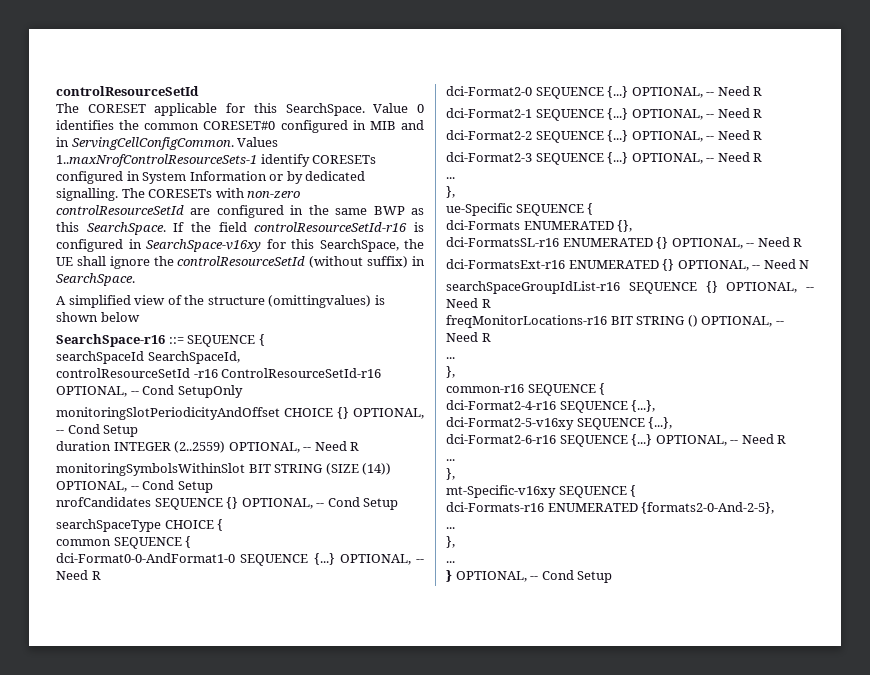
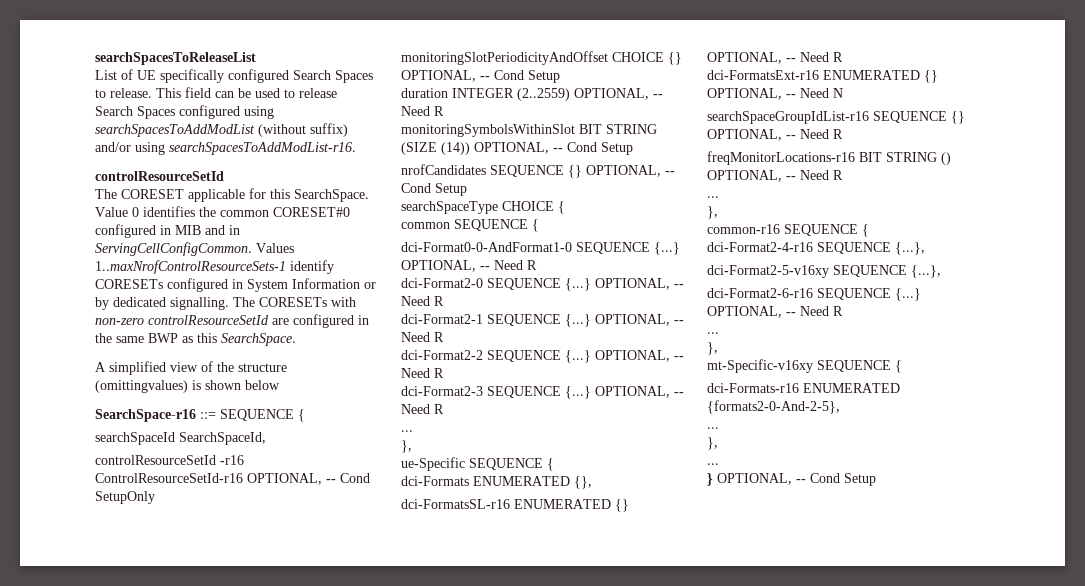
(56, 91) none -> [95,52,256,65] [95,69,373,83] [95,87,337,98] [95,105,274,119] [95,123,348,137] [95,142,356,155] searchSpacesToReleaseList // List of UE specifically configured Search Spaces to release. This field can be used to release Search Spaces configured using searchSpacesToAddModList (without suffix) and/or using searchSpacesToAddModList-r16. //
[173,222,424,232] [56,239,424,252] [56,256,425,269] [56,273,135,286] If the field controlResourceSetId-r16 is configured in SearchSpace-v16xy for this SearchSpace, the UE shall ignore the controlResourceSetId (without suffix) in SearchSpace. -> (296, 339) none

